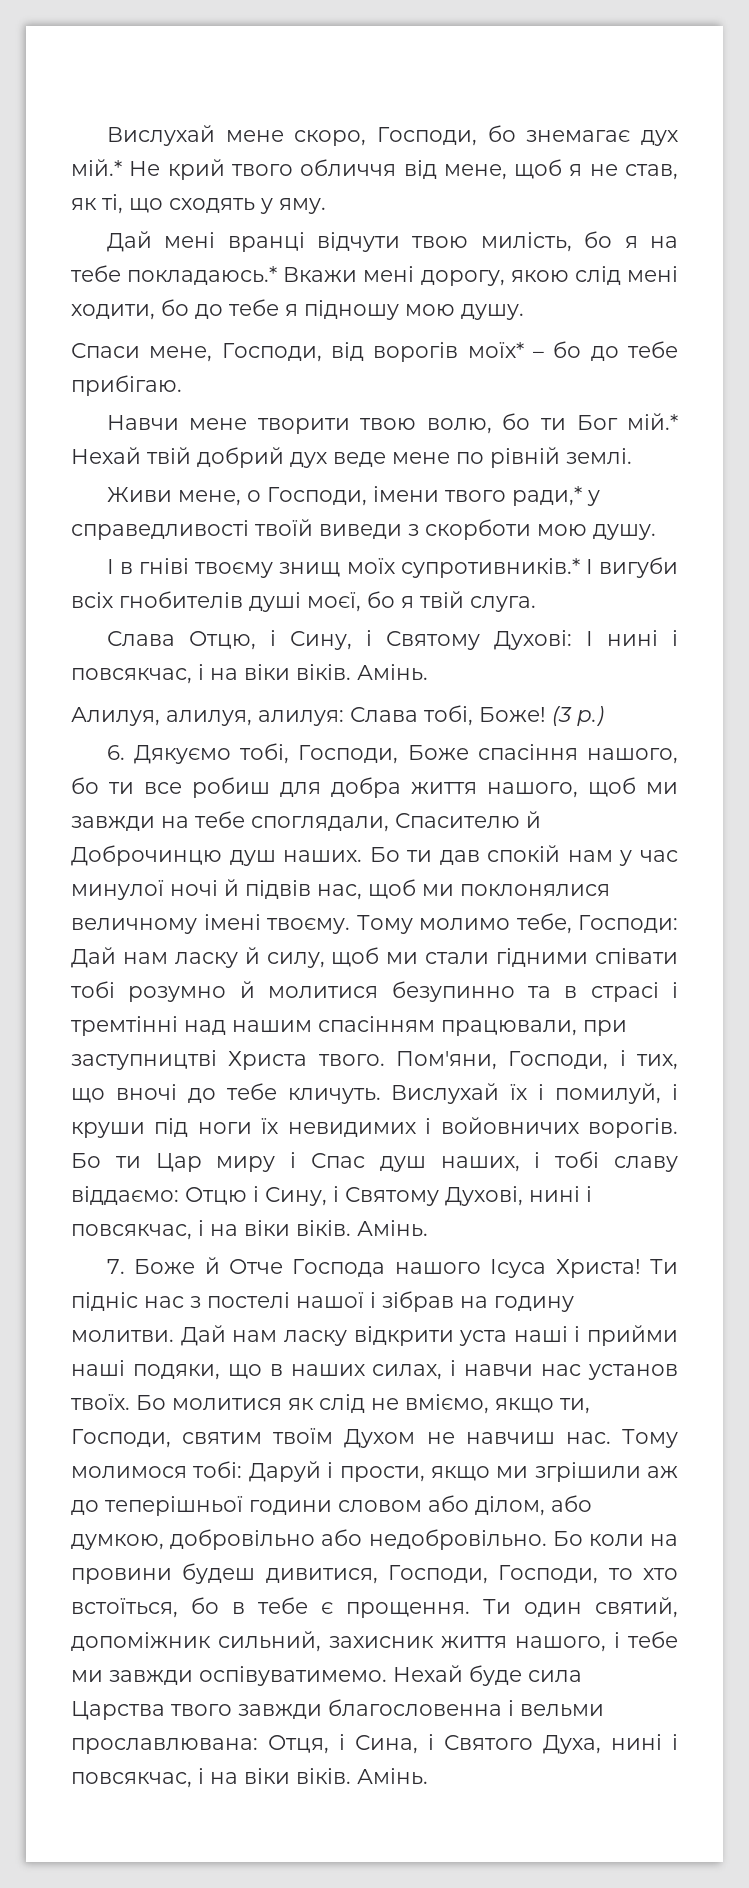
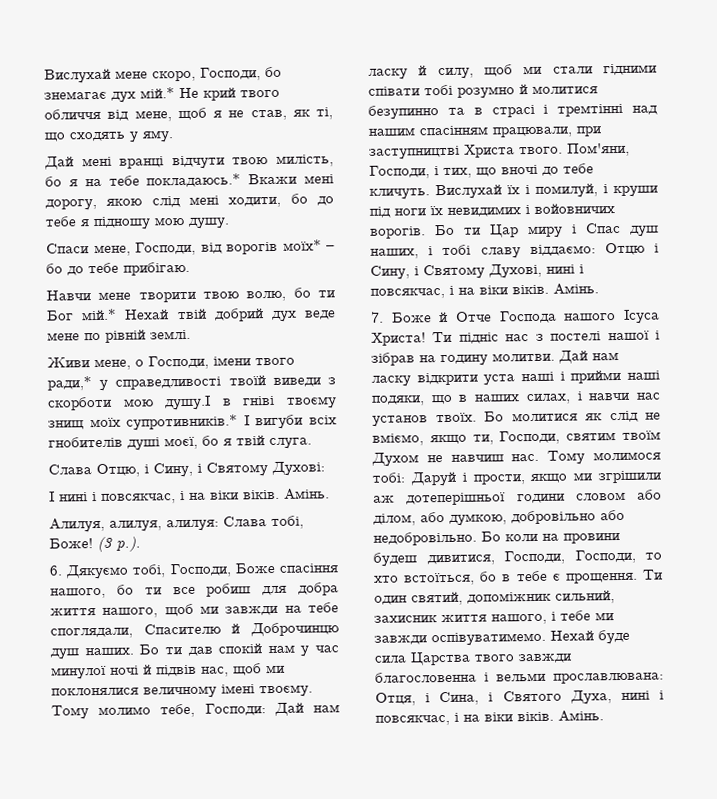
[593,524,656,540] [106,559,114,574] душу. // І -> [164,395,212,411] душу.І
(572, 640) none -> (325, 469) //
[577,706,604,726] р.) -> [116,536,141,552] р.).
[71,1496,243,1516] до теперішньої -> [406,492,507,506] дотеперішньої

